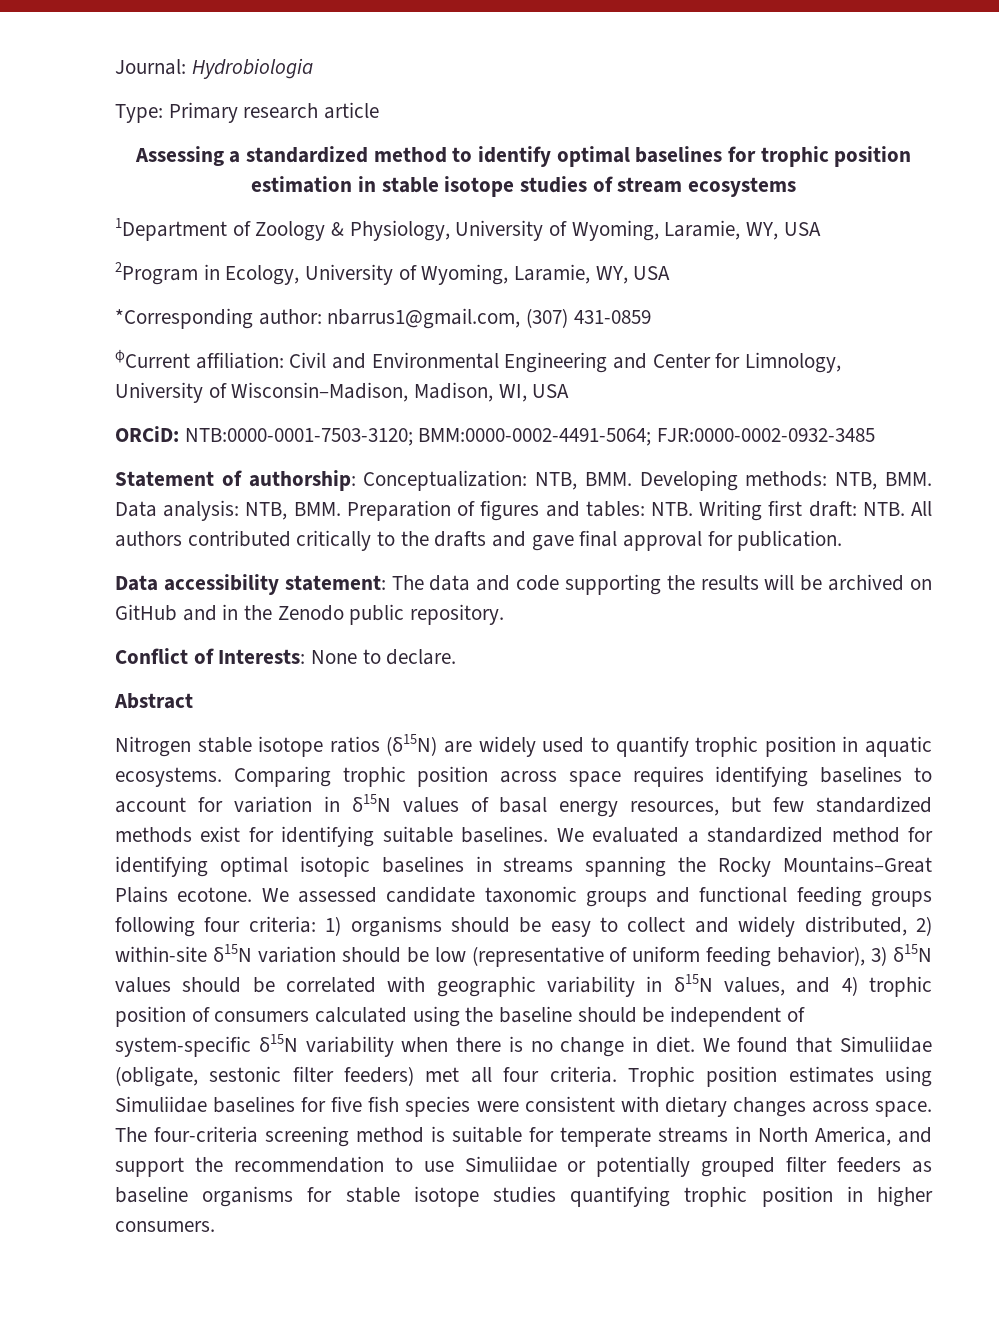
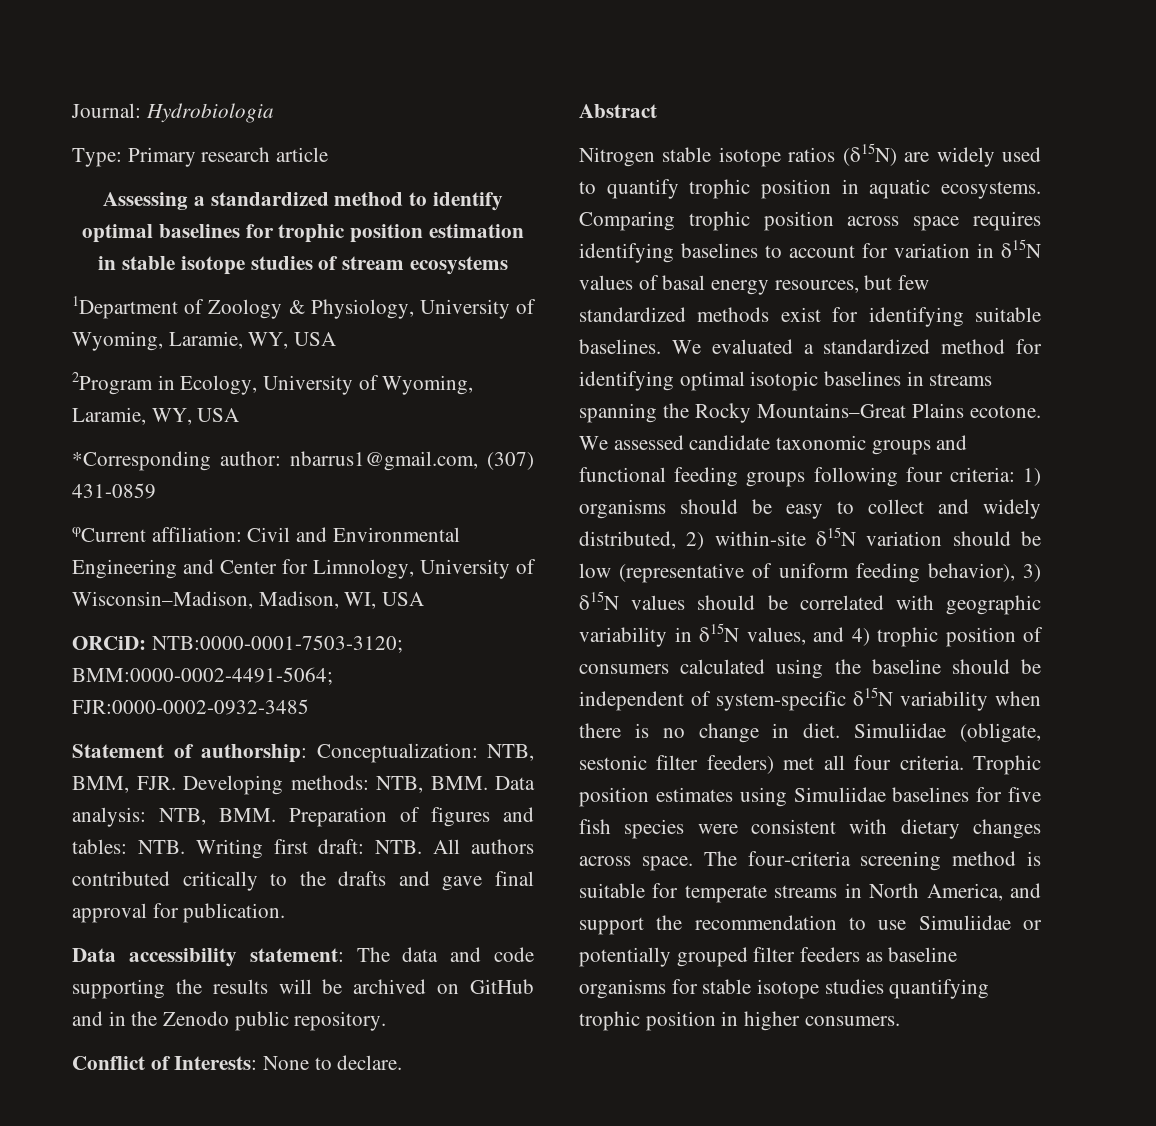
[584,472,632,486] BMM. -> [72,776,176,793] BMM, FJR.
[702,1037,833,1053] We found that -> (841, 730) none

